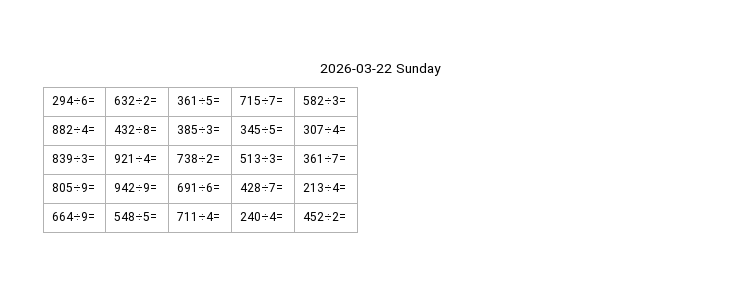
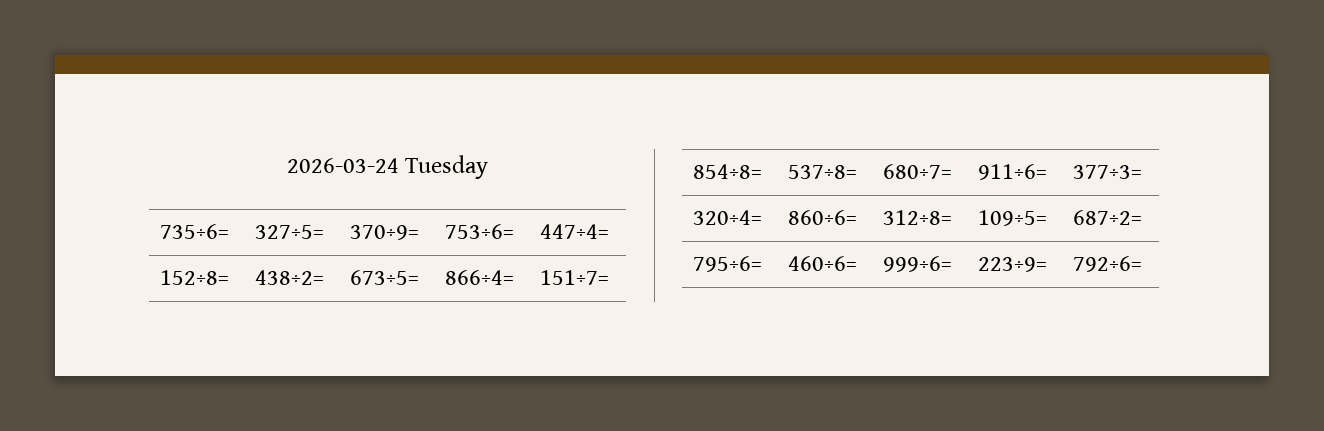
[320,63,441,76] [52,96,96,105] [114,96,158,105] [177,96,221,105] [240,96,284,105] [303,96,347,105] [52,125,96,134] [114,125,158,134] [177,125,221,134] [240,125,284,134] [303,125,347,134] [52,154,96,163] [114,154,158,163] [177,154,221,163] [240,154,284,163] [303,154,347,163] [52,183,96,192] [114,183,158,192] [177,183,221,192] [240,183,284,192] [303,183,347,192] [52,212,96,221] [114,212,158,221] [177,212,221,221] [240,212,284,221] [303,212,347,221] 2026-03-22 Sunday // 294÷6= | 632÷2= | 361÷5= | 715÷7= | 582÷3= // 882÷4= | 432÷8= | 385÷3= | 345÷5= | 307÷4= // 839÷3= | 921÷4= | 738÷2= | 513÷3= | 361÷7= // 805÷9= | 942÷9= | 691÷6= | 428÷7= | 213÷4= // 664÷9= | 548÷5= | 711÷4= | 240÷4= | 452÷2= -> [286,155,489,179] [160,224,230,239] [255,225,325,239] [350,225,420,240] [445,224,515,239] [540,224,610,239] [160,270,230,285] [255,270,325,285] [350,270,420,285] [445,270,515,285] [540,270,610,285] [693,164,763,179] [788,165,858,179] [883,164,953,179] [978,164,1048,180] [1073,165,1143,179] [693,210,763,225] [788,210,858,225] [883,210,953,225] [978,210,1048,226] [1073,210,1143,225] [693,256,763,272] [788,256,858,271] [883,256,953,272] [978,257,1048,272] [1073,256,1143,272] 2026-03-24 Tuesday // 735÷6= | 327÷5= | 370÷9= | 753÷6= | 447÷4= // 152÷8= | 438÷2= | 673÷5= | 866÷4= | 151÷7= // 854÷8= | 537÷8= | 680÷7= | 911÷6= | 377÷3= // 320÷4= | 860÷6= | 312÷8= | 109÷5= | 687÷2= // 795÷6= | 460÷6= | 999÷6= | 223÷9= | 792÷6=

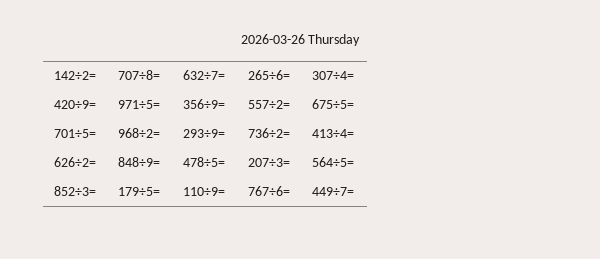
[286,155,489,179] [160,224,230,239] [255,225,325,239] [350,225,420,240] [445,224,515,239] [540,224,610,239] [160,270,230,285] [255,270,325,285] [350,270,420,285] [445,270,515,285] [540,270,610,285] [693,164,763,179] [788,165,858,179] [883,164,953,179] [978,164,1048,180] [1073,165,1143,179] [693,210,763,225] [788,210,858,225] [883,210,953,225] [978,210,1048,226] [1073,210,1143,225] [693,256,763,272] [788,256,858,271] [883,256,953,272] [978,257,1048,272] [1073,256,1143,272] 2026-03-24 Tuesday // 735÷6= | 327÷5= | 370÷9= | 753÷6= | 447÷4= // 152÷8= | 438÷2= | 673÷5= | 866÷4= | 151÷7= // 854÷8= | 537÷8= | 680÷7= | 911÷6= | 377÷3= // 320÷4= | 860÷6= | 312÷8= | 109÷5= | 687÷2= // 795÷6= | 460÷6= | 999÷6= | 223÷9= | 792÷6= -> [240,34,361,46] [53,71,96,80] [117,70,160,80] [182,70,225,80] [247,70,290,80] [311,71,354,80] [53,100,96,109] [117,100,160,109] [182,99,225,109] [247,100,290,109] [311,99,354,109] [53,129,96,138] [117,128,160,138] [182,129,225,138] [247,128,290,138] [311,129,354,138] [53,157,96,167] [117,157,160,167] [182,157,225,167] [247,158,290,167] [311,157,354,167] [53,186,96,196] [117,187,160,196] [182,187,225,196] [247,186,290,196] [311,187,354,196] 2026-03-26 Thursday // 142÷2= | 707÷8= | 632÷7= | 265÷6= | 307÷4= // 420÷9= | 971÷5= | 356÷9= | 557÷2= | 675÷5= // 701÷5= | 968÷2= | 293÷9= | 736÷2= | 413÷4= // 626÷2= | 848÷9= | 478÷5= | 207÷3= | 564÷5= // 852÷3= | 179÷5= | 110÷9= | 767÷6= | 449÷7=

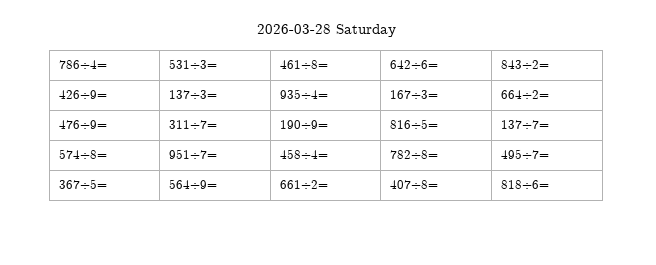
[240,34,361,46] [53,71,96,80] [117,70,160,80] [182,70,225,80] [247,70,290,80] [311,71,354,80] [53,100,96,109] [117,100,160,109] [182,99,225,109] [247,100,290,109] [311,99,354,109] [53,129,96,138] [117,128,160,138] [182,129,225,138] [247,128,290,138] [311,129,354,138] [53,157,96,167] [117,157,160,167] [182,157,225,167] [247,158,290,167] [311,157,354,167] [53,186,96,196] [117,187,160,196] [182,187,225,196] [247,186,290,196] [311,187,354,196] 2026-03-26 Thursday // 142÷2= | 707÷8= | 632÷7= | 265÷6= | 307÷4= // 420÷9= | 971÷5= | 356÷9= | 557÷2= | 675÷5= // 701÷5= | 968÷2= | 293÷9= | 736÷2= | 413÷4= // 626÷2= | 848÷9= | 478÷5= | 207÷3= | 564÷5= // 852÷3= | 179÷5= | 110÷9= | 767÷6= | 449÷7= -> [256,24,396,37] [58,60,107,69] [168,59,217,69] [279,60,328,69] [389,60,438,69] [500,60,549,69] [58,90,107,99] [168,90,217,99] [279,89,328,99] [389,90,438,99] [500,90,549,99] [58,120,107,129] [168,120,217,129] [279,120,328,129] [389,119,438,129] [500,120,549,129] [58,149,107,159] [168,149,217,159] [279,149,328,159] [389,150,438,159] [500,149,549,159] [58,179,107,189] [168,179,217,189] [279,180,328,189] [389,180,438,189] [500,180,549,189] 2026-03-28 Saturday // 786÷4= | 531÷3= | 461÷8= | 642÷6= | 843÷2= // 426÷9= | 137÷3= | 935÷4= | 167÷3= | 664÷2= // 476÷9= | 311÷7= | 190÷9= | 816÷5= | 137÷7= // 574÷8= | 951÷7= | 458÷4= | 782÷8= | 495÷7= // 367÷5= | 564÷9= | 661÷2= | 407÷8= | 818÷6=

